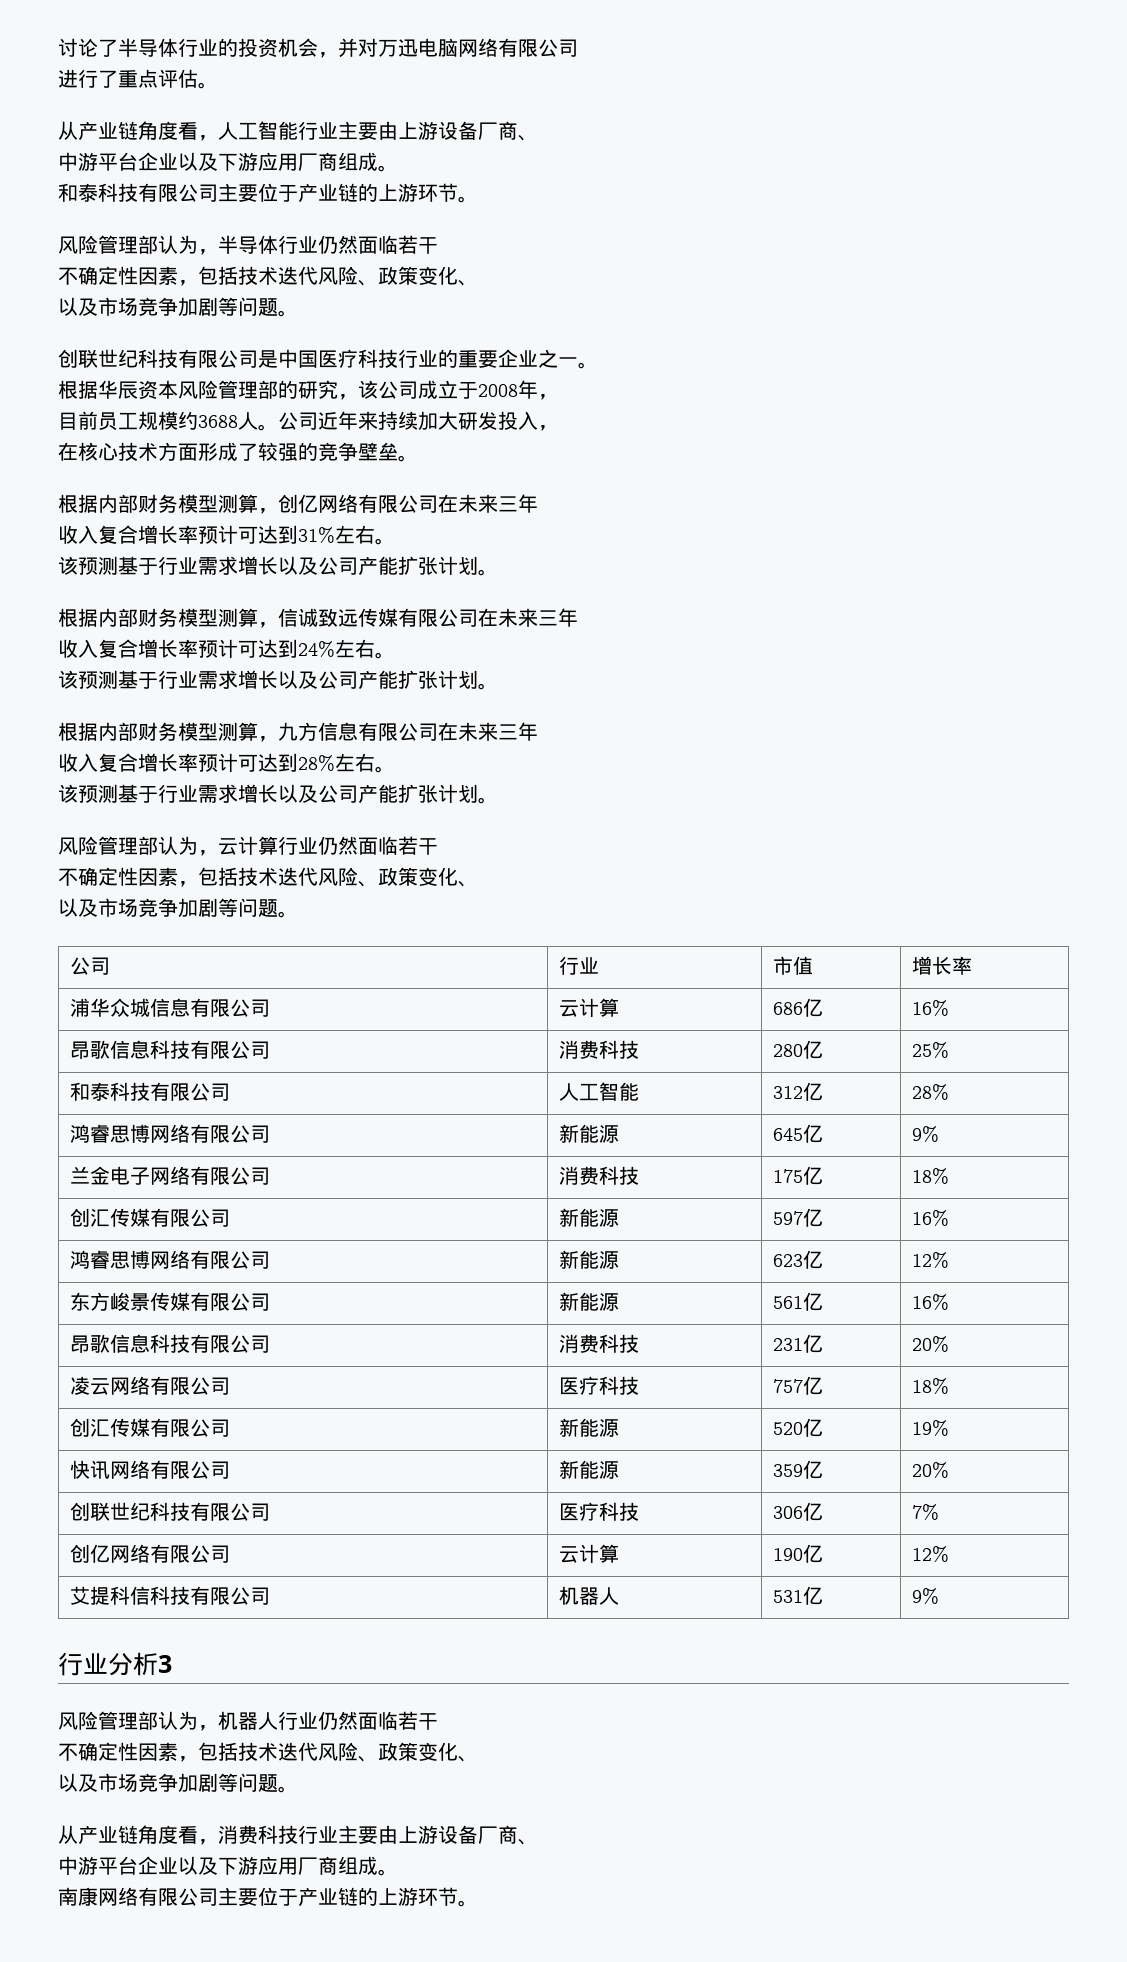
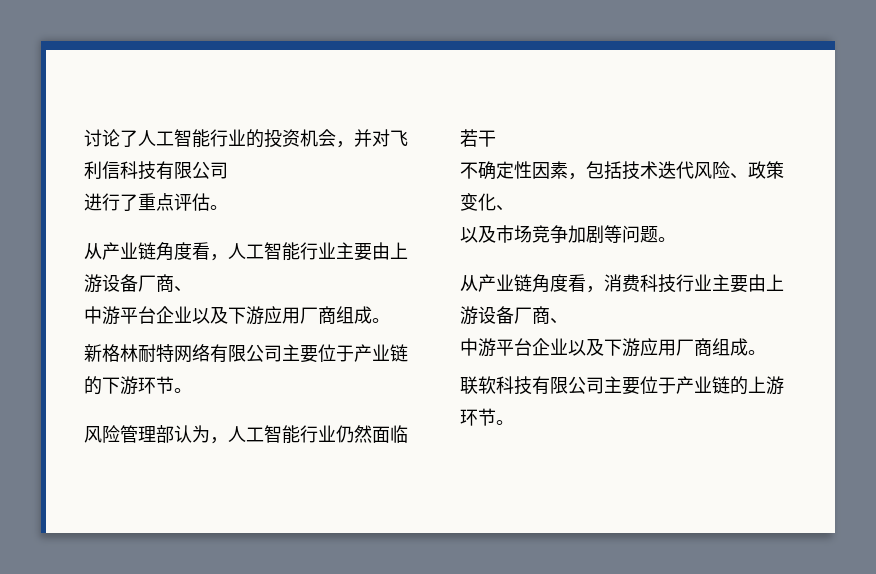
[118,38,178,57] 半导体 -> [138,129,210,148] 人工智能
[378,38,498,57] 万迅电脑网络 -> [390,130,408,146] [84,161,156,180] 飞利信科技
[58,183,398,202] 和泰科技有限公司主要位于产业链的上 -> [84,344,408,363] [84,376,120,395] 新格林耐特网络有限公司主要位于产业链的下
[218,235,438,254] [58,266,478,286] [58,297,298,317] [58,349,598,369] [58,380,558,400] [58,411,558,431] [58,442,418,462] [58,494,538,514] [58,525,395,545] [58,556,498,576] [58,608,578,628] [58,639,395,659] [58,670,498,690] [58,722,538,742] [58,753,395,773] [58,784,498,804] [58,836,438,856] [58,867,478,887] [58,898,298,918] [69,957,110,975] [558,956,599,975] [772,956,813,975] [911,956,972,975] [69,998,270,1017] [558,998,619,1017] [772,998,823,1017] [911,1000,949,1016] [69,1040,270,1059] [558,1040,639,1059] [772,1040,823,1059] [911,1042,949,1058] [69,1082,230,1101] [558,1082,639,1101] [772,1082,823,1101] [911,1084,949,1100] [69,1124,270,1143] [558,1124,619,1143] [772,1124,823,1143] [911,1126,939,1142] [69,1166,270,1185] [558,1166,639,1185] [772,1166,823,1185] [911,1168,949,1184] [69,1208,230,1227] [558,1208,619,1227] [772,1208,823,1227] [911,1210,949,1226] [69,1250,270,1269] [558,1250,619,1269] [772,1250,823,1269] [911,1252,949,1268] [69,1292,270,1311] [558,1292,619,1311] [772,1292,823,1311] [911,1294,949,1310] [69,1334,270,1353] [558,1334,639,1353] [772,1334,823,1353] [911,1336,949,1352] [69,1376,230,1395] [558,1376,639,1395] [772,1376,823,1395] [911,1378,949,1394] [69,1418,230,1437] [558,1418,619,1437] [772,1418,823,1437] [911,1420,949,1436] [69,1460,230,1479] [558,1460,619,1479] [772,1460,823,1479] [911,1462,949,1478] [69,1502,270,1521] [558,1502,639,1521] [772,1502,823,1521] [911,1504,939,1520] [69,1544,230,1563] [558,1544,619,1563] [772,1544,823,1563] [911,1546,949,1562] [69,1586,270,1605] [558,1586,619,1605] [772,1586,823,1605] [911,1588,939,1604] [58,1652,172,1676] [58,1711,278,1731] 半导体行业仍然面临若干 // 不确定性因素，包括技术迭代风险、政策变化、 // 以及市场竞争加剧等问题。 // 创联世纪科技有限公司是中国医疗科技行业的重要企业之一。 // 根据华辰资本风险管理部的研究，该公司成立于2008年， // 目前员工规模约3688人。公司近年来持续加大研发投入， // 在核心技术方面形成了较强的竞争壁垒。 // 根据内部财务模型测算，创亿网络有限公司在未来三年 // 收入复合增长率预计可达到31%左右。 // 该预测基于行业需求增长以及公司产能扩张计划。 // 根据内部财务模型测算，信诚致远传媒有限公司在未来三年 // 收入复合增长率预计可达到24%左右。 // 该预测基于行业需求增长以及公司产能扩张计划。 // 根据内部财务模型测算，九方信息有限公司在未来三年 // 收入复合增长率预计可达到28%左右。 // 该预测基于行业需求增长以及公司产能扩张计划。 // 风险管理部认为，云计算行业仍然面临若干 // 不确定性因素，包括技术迭代风险、政策变化、 // 以及市场竞争加剧等问题。 // 公司 | 行业 | 市值 | 增长率 // 浦华众城信息有限公司 | 云计算 | 686亿 | 16% // 昂歌信息科技有限公司 | 消费科技 | 280亿 | 25% // 和泰科技有限公司 | 人工智能 | 312亿 | 28% // 鸿睿思博网络有限公司 | 新能源 | 645亿 | 9% // 兰金电子网络有限公司 | 消费科技 | 175亿 | 18% // 创汇传媒有限公司 | 新能源 | 597亿 | 16% // 鸿睿思博网络有限公司 | 新能源 | 623亿 | 12% // 东方峻景传媒有限公司 | 新能源 | 561亿 | 16% // 昂歌信息科技有限公司 | 消费科技 | 231亿 | 20% // 凌云网络有限公司 | 医疗科技 | 757亿 | 18% // 创汇传媒有限公司 | 新能源 | 520亿 | 19% // 快讯网络有限公司 | 新能源 | 359亿 | 20% // 创联世纪科技有限公司 | 医疗科技 | 306亿 | 7% // 创亿网络有限公司 | 云计算 | 190亿 | 12% // 艾提科信科技有限公司 | 机器人 | 531亿 | 9% // 行业分析3 // 风险管理部认为，机器人 -> [228,425,300,444] 人工智能
[58,1887,138,1906] 南康网络 -> [460,376,532,395] 联软科技

